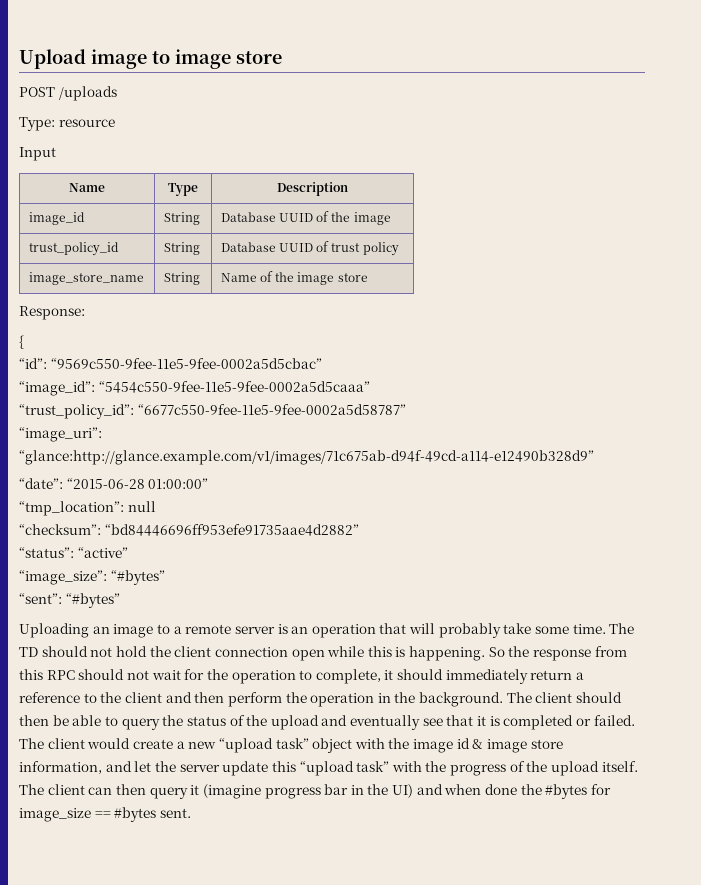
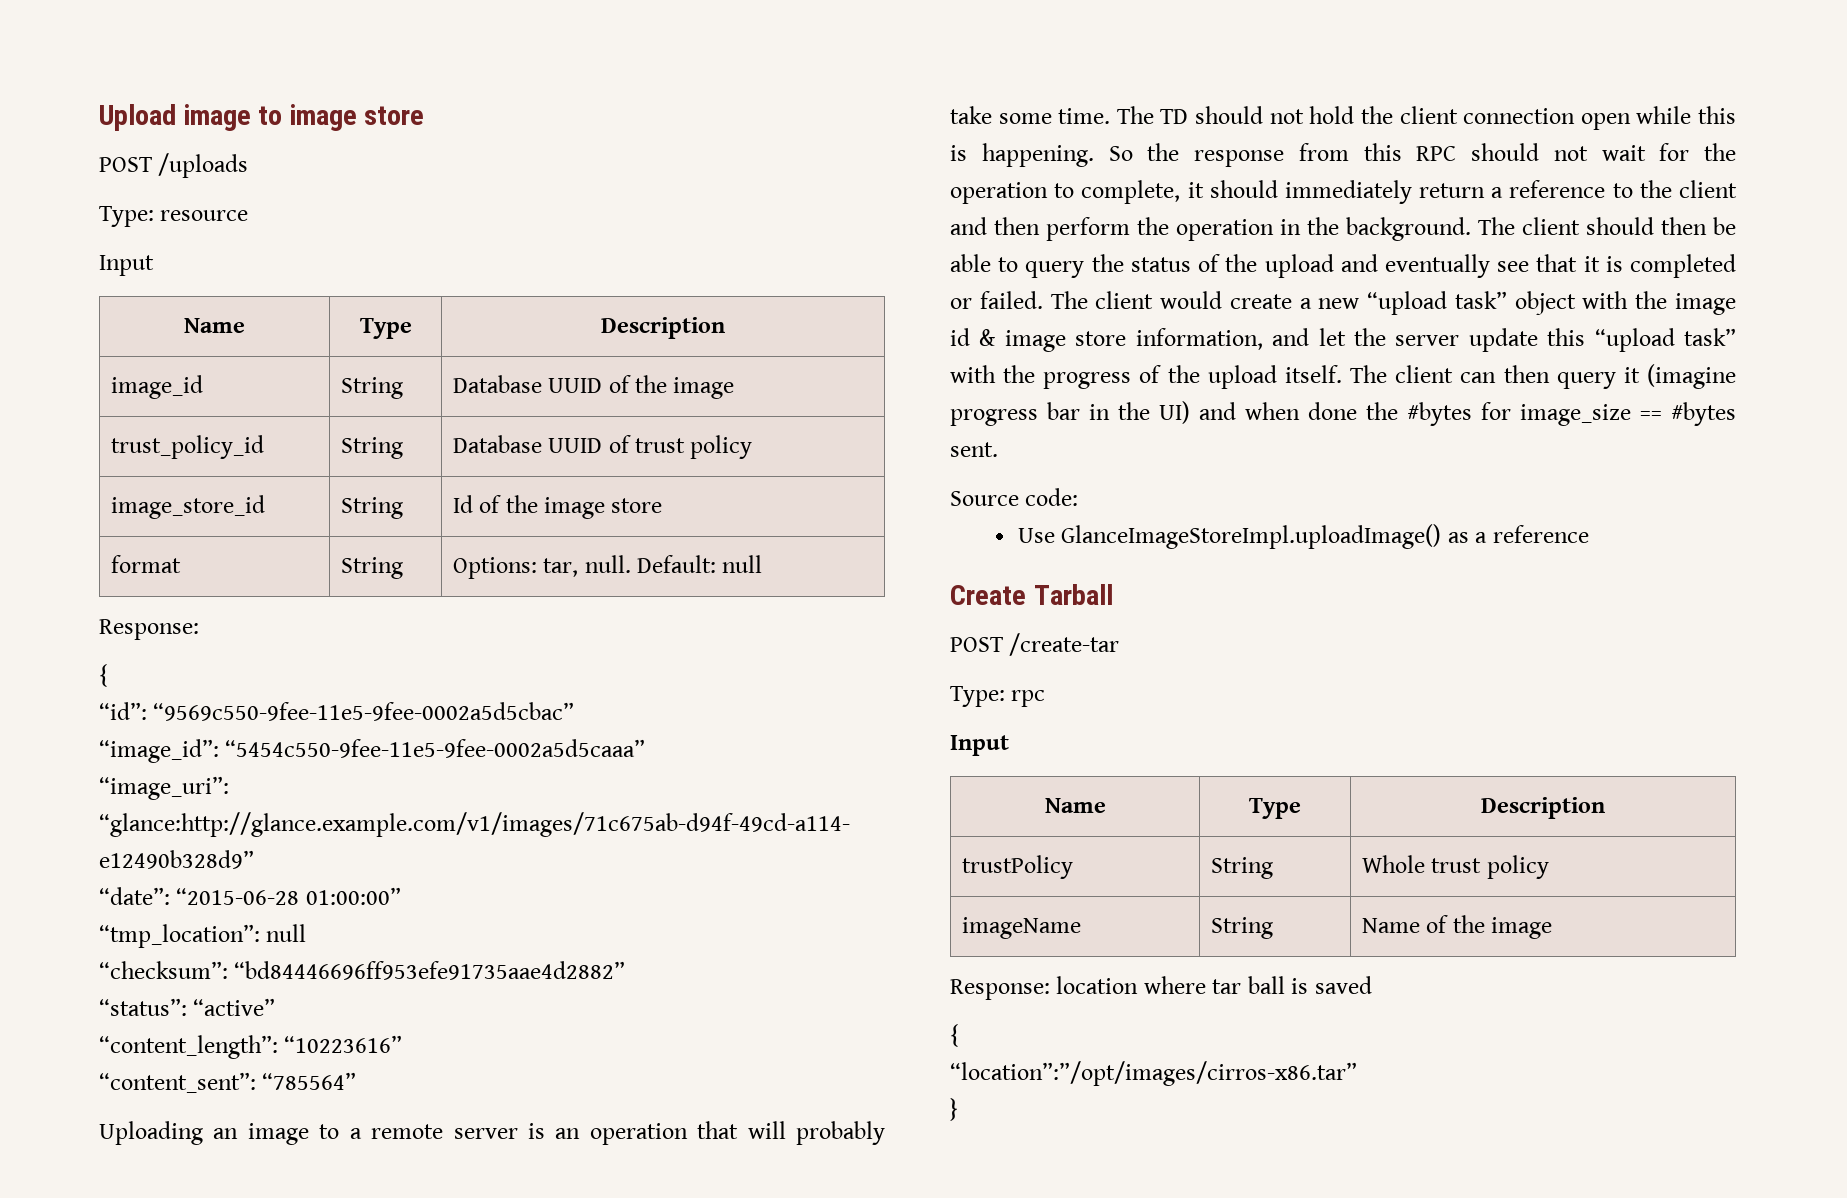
[28,272,144,285] [163,272,200,285] [220,273,257,282] image_store_name | String | Name -> [110,495,265,519] [340,497,403,519] [452,495,473,513] image_store_id | String | Id
(368, 277) none -> [110,555,181,573] [340,557,403,579] [452,555,763,579] // format | String | Options: tar, null. Default: null
[19,404,406,419] // “trust_policy_id”: “6677c550-9fee-11e5-9fee-0002a5d58787” -> (646, 748) none
[19,570,165,585] [19,593,120,608] “image_size”: “#bytes” // “sent”: “#bytes” -> [99,1035,403,1059] [99,1072,357,1093] “content_length”: “10223616” // “content_sent”: “785564”
(191, 813) none -> [950,488,1079,506] [1017,524,1589,549] [950,584,1113,605] [950,633,1120,656] [950,686,1046,707] [950,735,1009,756] [1044,798,1106,813] [1249,798,1301,819] [1481,797,1605,819] [961,855,1073,879] [1210,857,1273,879] [1361,855,1549,879] [961,917,1081,939] [1210,917,1273,939] [1361,915,1553,939] [950,976,1372,1000] [950,1024,958,1047] [950,1061,1357,1086] [950,1098,958,1121] // Source code: // Use GlanceImageStoreImpl.uploadImage() as a reference // Create Tarball // POST /create-tar // Type: rpc // Input // Name | Type | Description // trustPolicy | String | Whole trust policy // imageName | String | Name of the image // Response: location where tar ball is saved // { // “location”:”/opt/images/cirros-x86.tar” // }

